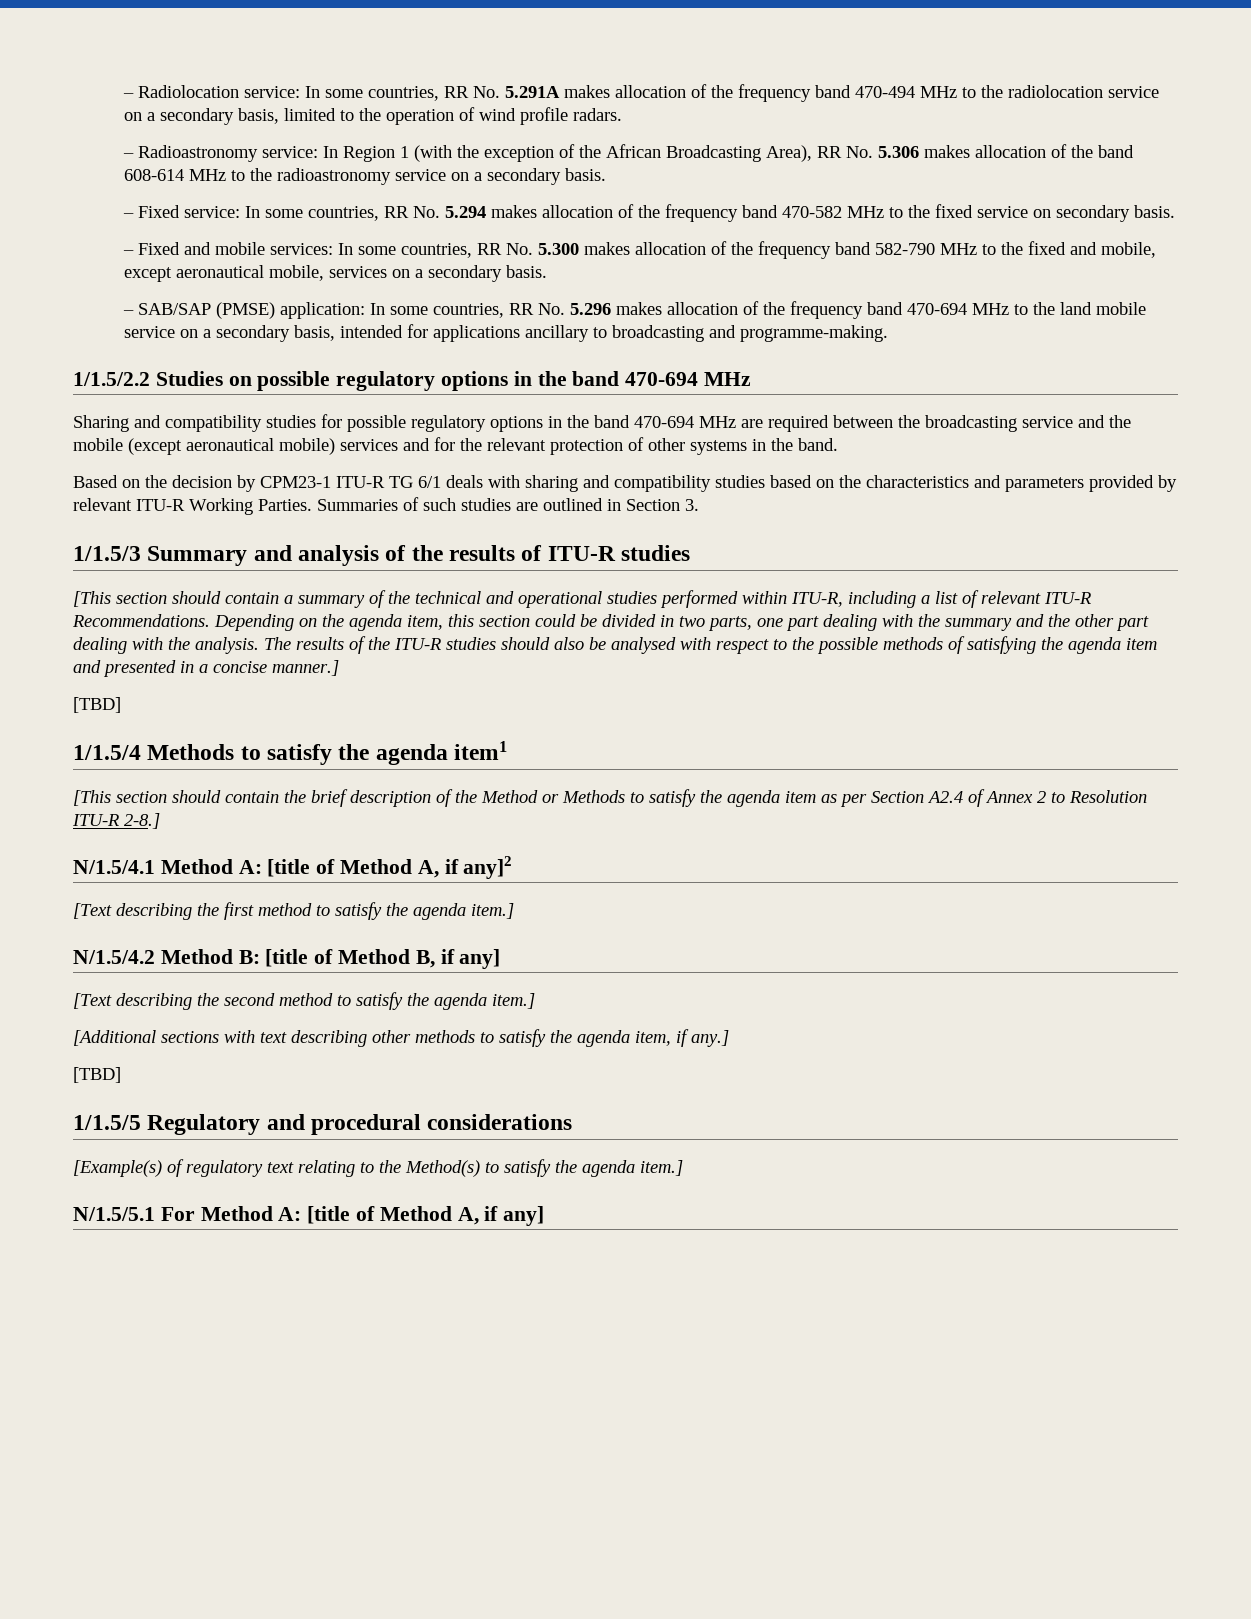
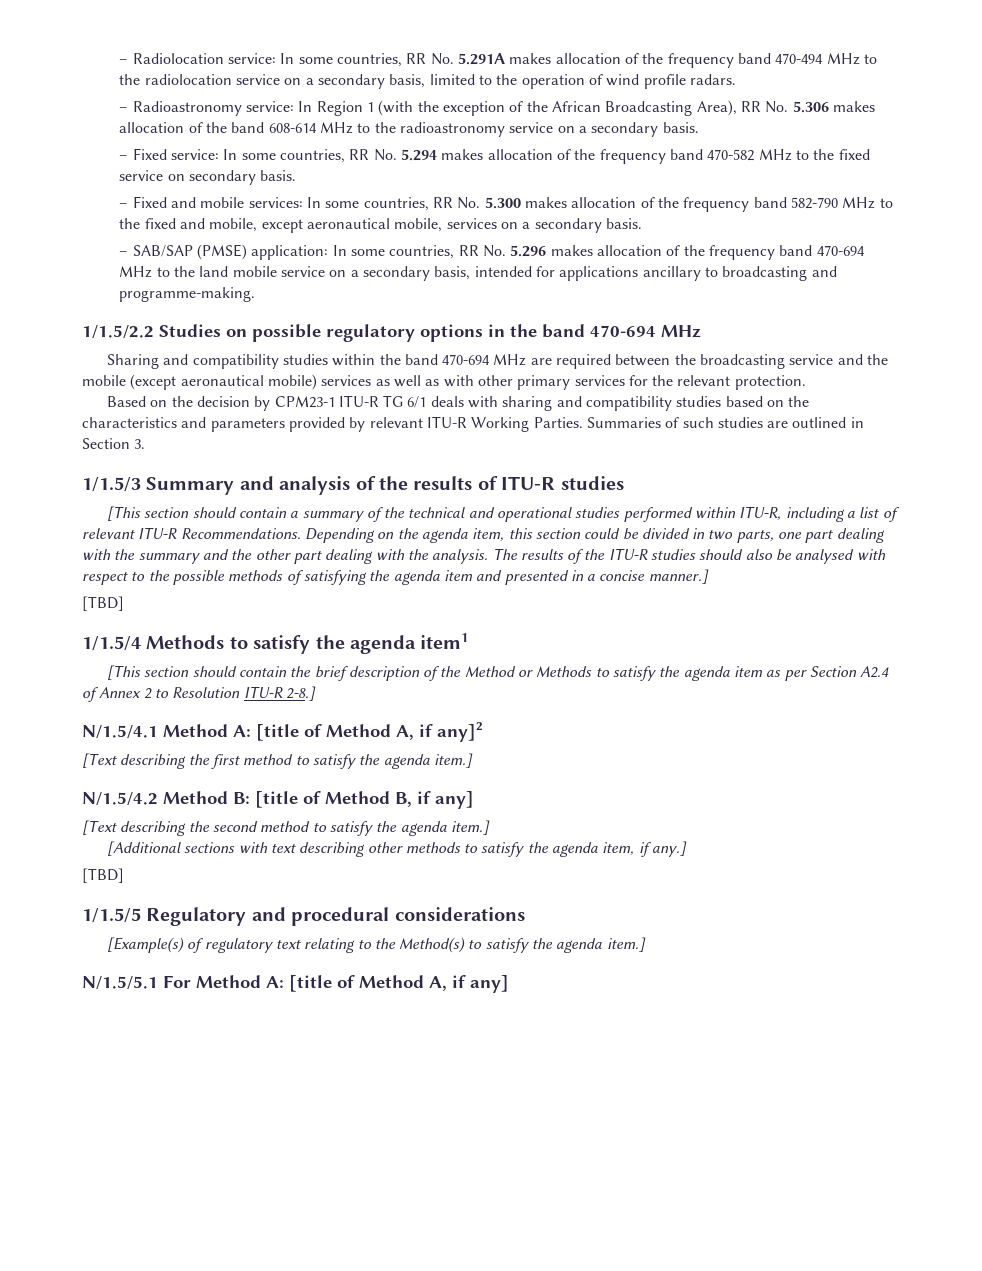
[321,414,562,432] for possible regulatory options in -> [332,354,376,366] within
[403,437,838,455] and for the relevant protection of other systems in the band. -> [375,375,806,390] as well as with other primary services for the relevant protection.

